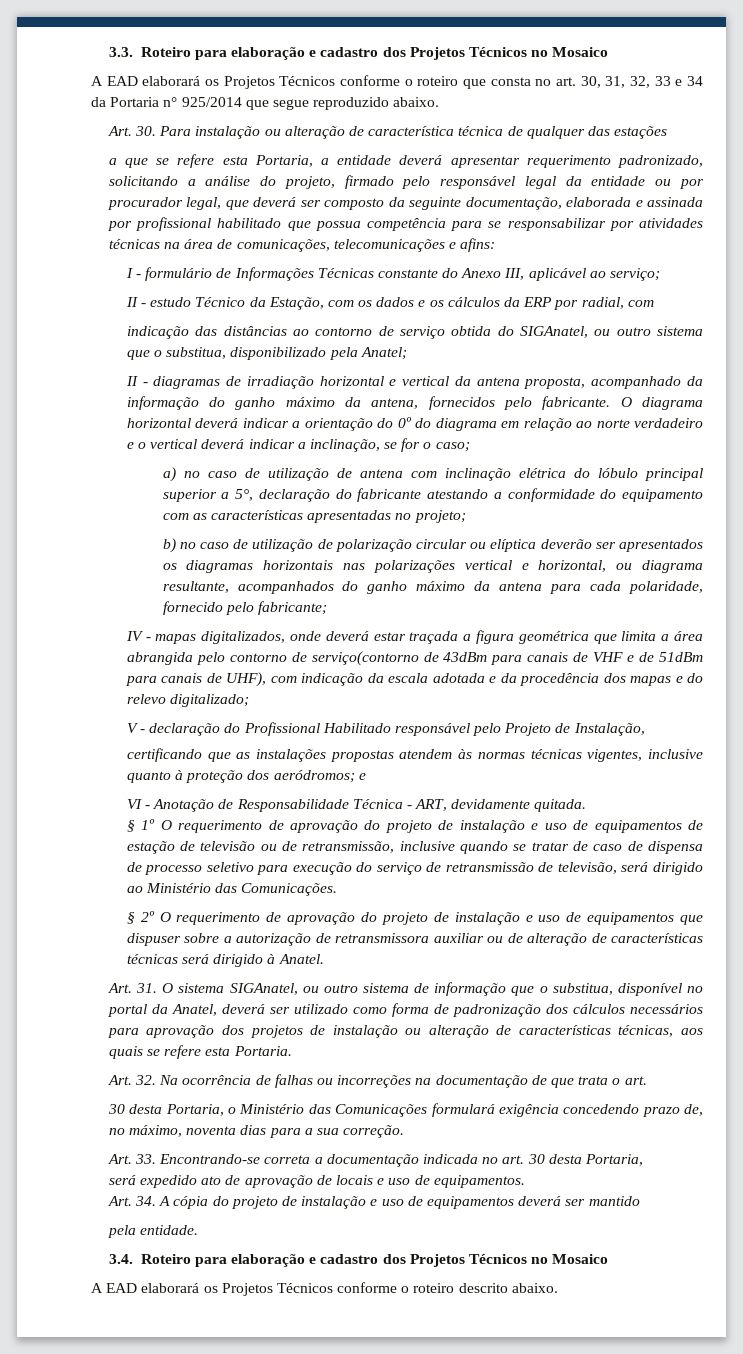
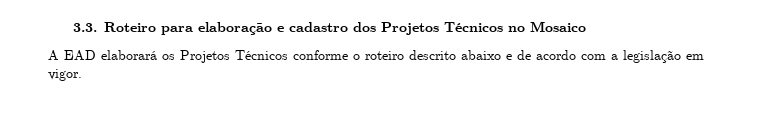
[91,75,703,89] [91,97,440,110] [107,126,668,139] [108,154,703,168] [108,175,704,189] [107,197,704,210] [107,217,703,231] [108,238,496,252] [125,267,661,281] [125,297,654,310] [126,326,704,339] [126,347,407,360] [125,376,703,389] [126,396,704,410] [126,417,703,431] [126,438,470,452] [162,467,703,482] [162,488,703,502] [162,510,466,523] [162,538,704,553] [162,560,703,573] [162,581,703,594] [162,601,327,615] [125,630,703,644] [126,651,704,666] [125,672,704,687] [126,694,249,707] [126,722,645,736] [126,748,703,762] [126,770,366,783] [126,799,587,812] [126,819,704,833] [126,841,703,854] [126,862,703,875] [126,883,338,896] [126,911,703,925] [126,933,704,946] [126,954,324,967] [107,982,703,996] [107,1003,703,1017] [107,1025,703,1038] [108,1045,292,1059] [107,1074,647,1088] [107,1103,703,1117] [108,1125,405,1138] [107,1154,643,1167] [108,1175,525,1188] [107,1196,640,1209] [107,1225,199,1238] [108,1254,609,1267] // A EAD elaborará os Projetos Técnicos conforme o roteiro que consta no art. 30, 31, 32, 33 e 34 da Portaria n° 925/2014 que segue reproduzido abaixo. // Art. 30. Para instalação ou alteração de característica técnica de qualquer das estações // a que se refere esta Portaria, a entidade deverá apresentar requerimento padronizado, solicitando a análise do projeto, firmado pelo responsável legal da entidade ou por procurador legal, que deverá ser composto da seguinte documentação, elaborada e assinada por profissional habilitado que possua competência para se responsabilizar por atividades técnicas na área de comunicações, telecomunicações e afins: // I - formulário de Informações Técnicas constante do Anexo III, aplicável ao serviço; // II - estudo Técnico da Estação, com os dados e os cálculos da ERP por radial, com // indicação das distâncias ao contorno de serviço obtida do SIGAnatel, ou outro sistema que o substitua, disponibilizado pela Anatel; // II - diagramas de irradiação horizontal e vertical da antena proposta, acompanhado da informação do ganho máximo da antena, fornecidos pelo fabricante. O diagrama horizontal deverá indicar a orientação do 0º do diagrama em relação ao norte verdadeiro e o vertical deverá indicar a inclinação, se for o caso; // a) no caso de utilização de antena com inclinação elétrica do lóbulo principal superior a 5°, declaração do fabricante atestando a conformidade do equipamento com as características apresentadas no projeto; // b) no caso de utilização de polarização circular ou elíptica deverão ser apresentados os diagramas horizontais nas polarizações vertical e horizontal, ou diagrama resultante, acompanhados do ganho máximo da antena para cada polaridade, fornecido pelo fabricante; // IV - mapas digitalizados, onde deverá estar traçada a figura geométrica que limita a área abrangida pelo contorno de serviço(contorno de 43dBm para canais de VHF e de 51dBm para canais de UHF), com indicação da escala adotada e da procedência dos mapas e do relevo digitalizado; // V - declaração do Profissional Habilitado responsável pelo Projeto de Instalação, // certificando que as instalações propostas atendem às normas técnicas vigentes, inclusive quanto à proteção dos aeródromos; e // VI - Anotação de Responsabilidade Técnica - ART, devidamente quitada. // § 1º O requerimento de aprovação do projeto de instalação e uso de equipamentos de estação de televisão ou de retransmissão, inclusive quando se tratar de caso de dispensa de processo seletivo para execução do serviço de retransmissão de televisão, será dirigido ao Ministério das Comunicações. // § 2º O requerimento de aprovação do projeto de instalação e uso de equipamentos que dispuser sobre a autorização de retransmissora auxiliar ou de alteração de características técnicas será dirigido à Anatel. // Art. 31. O sistema SIGAnatel, ou outro sistema de informação que o substitua, disponível no portal da Anatel, deverá ser utilizado como forma de padronização dos cálculos necessários para aprovação dos projetos de instalação ou alteração de características técnicas, aos quais se refere esta Portaria. // Art. 32. Na ocorrência de falhas ou incorreções na documentação de que trata o art. // 30 desta Portaria, o Ministério das Comunicações formulará exigência concedendo prazo de, no máximo, noventa dias para a sua correção. // Art. 33. Encontrando-se correta a documentação indicada no art. 30 desta Portaria, // será expedido ato de aprovação de locais e uso de equipamentos. // Art. 34. A cópia do projeto de instalação e uso de equipamentos deverá ser mantido // pela entidade. // 3.4. Roteiro para elaboração e cadastro dos Projetos Técnicos no Mosaico -> (586, 26) none
[511,1283,558,1293] abaixo. -> [461,50,704,63] [48,69,82,81] abaixo e de acordo com a legislação em vigor.

